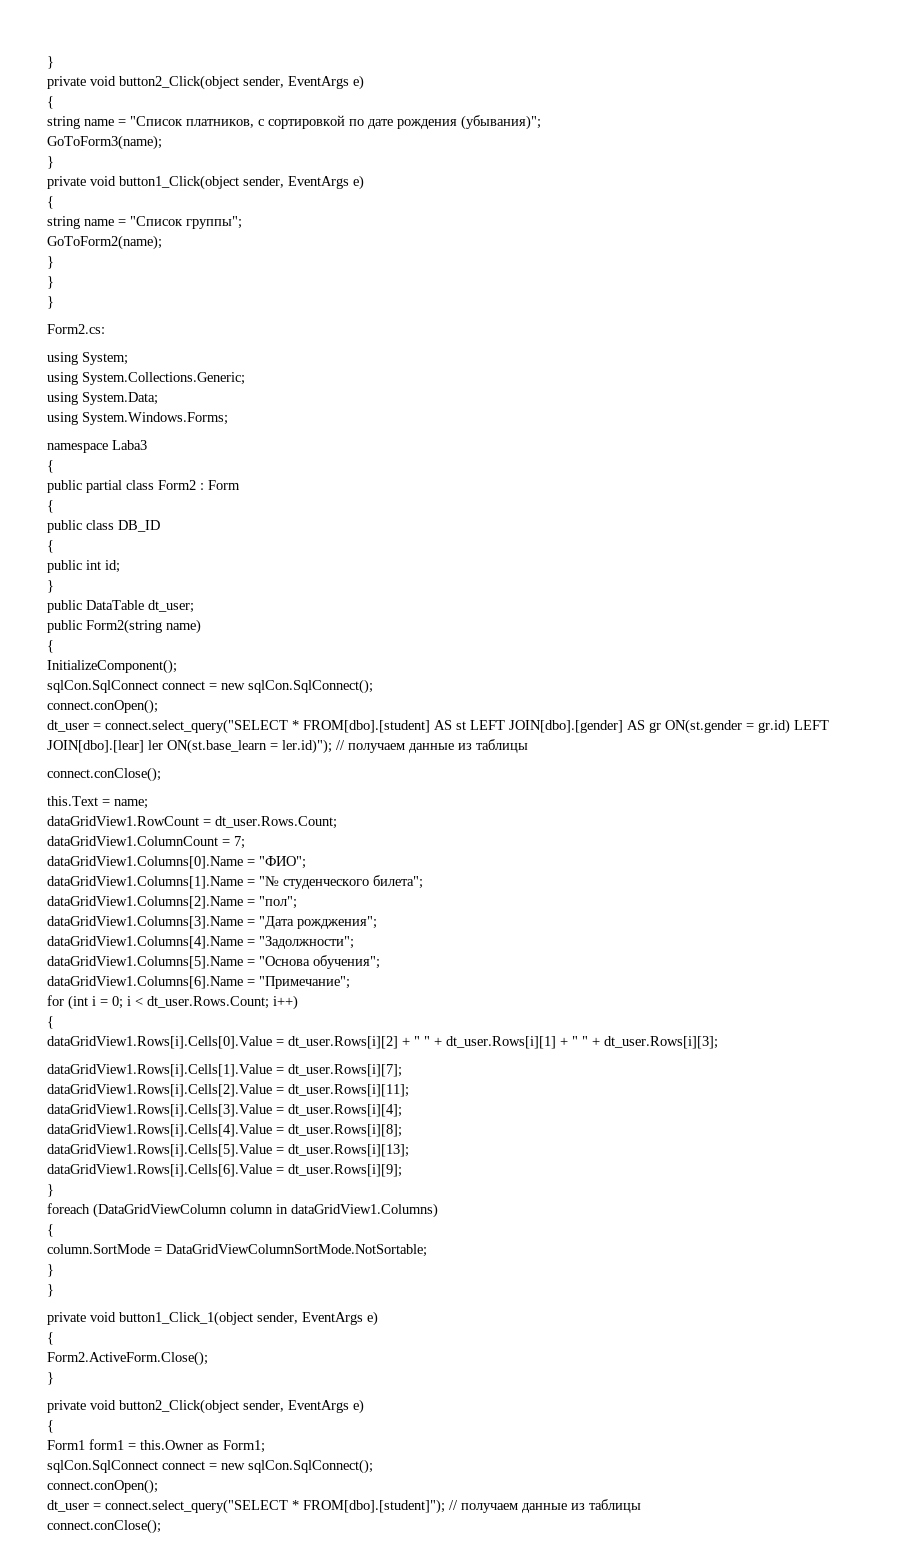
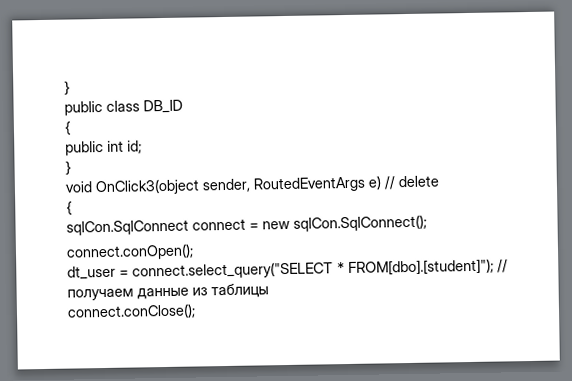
[47,56,54,69] [47,75,364,90] [47,96,54,109] [47,115,541,130] [47,135,162,150] [47,156,54,169] [47,175,364,190] [47,196,54,209] [47,216,242,229] [47,235,162,250] [47,256,54,269] [47,276,54,289] [47,296,54,309] [47,324,105,334] [47,352,128,365] [47,372,245,385] [47,392,158,405] [47,412,228,425] [47,440,147,453] [47,460,54,473] [47,480,240,493] [47,500,54,513] } // private void button2_Click(object sender, EventArgs e) // { // string name = "Список платников, с сортировкой по дате рождения (убывания)"; // GoToForm3(name); // } // private void button1_Click(object sender, EventArgs e) // { // string name = "Список группы"; // GoToForm2(name); // } // } // } // Form2.cs: // using System; // using System.Collections.Generic; // using System.Data; // using System.Windows.Forms; // namespace Laba3 // { // public partial class Form2 : Form // { -> [64,80,71,96] }
[47,600,194,613] [47,619,201,634] [47,640,54,653] [47,659,177,674] [47,679,373,694] [47,699,158,714] [47,719,829,734] [47,739,528,754] [47,767,161,782] [47,796,148,809] [47,816,337,829] [47,836,245,849] [47,856,306,869] [47,875,423,889] [47,896,297,909] [47,916,377,929] [47,936,354,949] [47,955,380,969] [47,976,350,989] [47,995,298,1010] [47,1016,54,1029] [47,1036,718,1049] [47,1064,402,1077] [47,1084,409,1097] [47,1104,402,1117] [47,1124,402,1137] [47,1144,409,1157] [47,1164,402,1177] [47,1184,54,1197] [47,1203,438,1218] [47,1224,54,1237] [47,1244,427,1257] [47,1264,54,1277] [47,1284,54,1297] [47,1311,378,1326] [47,1332,54,1345] [47,1351,208,1366] [47,1372,54,1385] [47,1399,364,1414] [47,1420,54,1433] [47,1439,265,1453] public DataTable dt_user; // public Form2(string name) // { // InitializeComponent(); // sqlCon.SqlConnect connect = new sqlCon.SqlConnect(); // connect.conOpen(); // dt_user = connect.select_query("SELECT * FROM[dbo].[student] AS st LEFT JOIN[dbo].[gender] AS gr ON(st.gender = gr.id) LEFT JOIN[dbo].[lear] ler ON(st.base_learn = ler.id)"); // получаем данные из таблицы // connect.conClose(); // this.Text = name; // dataGridView1.RowCount = dt_user.Rows.Count; // dataGridView1.ColumnCount = 7; // dataGridView1.Columns[0].Name = "ФИО"; // dataGridView1.Columns[1].Name = "№ студенческого билета"; // dataGridView1.Columns[2].Name = "пол"; // dataGridView1.Columns[3].Name = "Дата рожджения"; // dataGridView1.Columns[4].Name = "Задолжности"; // dataGridView1.Columns[5].Name = "Основа обучения"; // dataGridView1.Columns[6].Name = "Примечание"; // for (int i = 0; i < dt_user.Rows.Count; i++) // { // dataGridView1.Rows[i].Cells[0].Value = dt_user.Rows[i][2] + " " + dt_user.Rows[i][1] + " " + dt_user.Rows[i][3]; // dataGridView1.Rows[i].Cells[1].Value = dt_user.Rows[i][7]; // dataGridView1.Rows[i].Cells[2].Value = dt_user.Rows[i][11]; // dataGridView1.Rows[i].Cells[3].Value = dt_user.Rows[i][4]; // dataGridView1.Rows[i].Cells[4].Value = dt_user.Rows[i][8]; // dataGridView1.Rows[i].Cells[5].Value = dt_user.Rows[i][13]; // dataGridView1.Rows[i].Cells[6].Value = dt_user.Rows[i][9]; // } // foreach (DataGridViewColumn column in dataGridView1.Columns) // { // column.SortMode = DataGridViewColumnSortMode.NotSortable; // } // } // private void button1_Click_1(object sender, EventArgs e) // { // Form2.ActiveForm.Close(); // } // private void button2_Click(object sender, EventArgs e) // { // Form1 form1 = this.Owner as Form1; -> [65,175,439,196] [66,200,73,216] void OnClick3(object sender, RoutedEventArgs e) // delete // {

